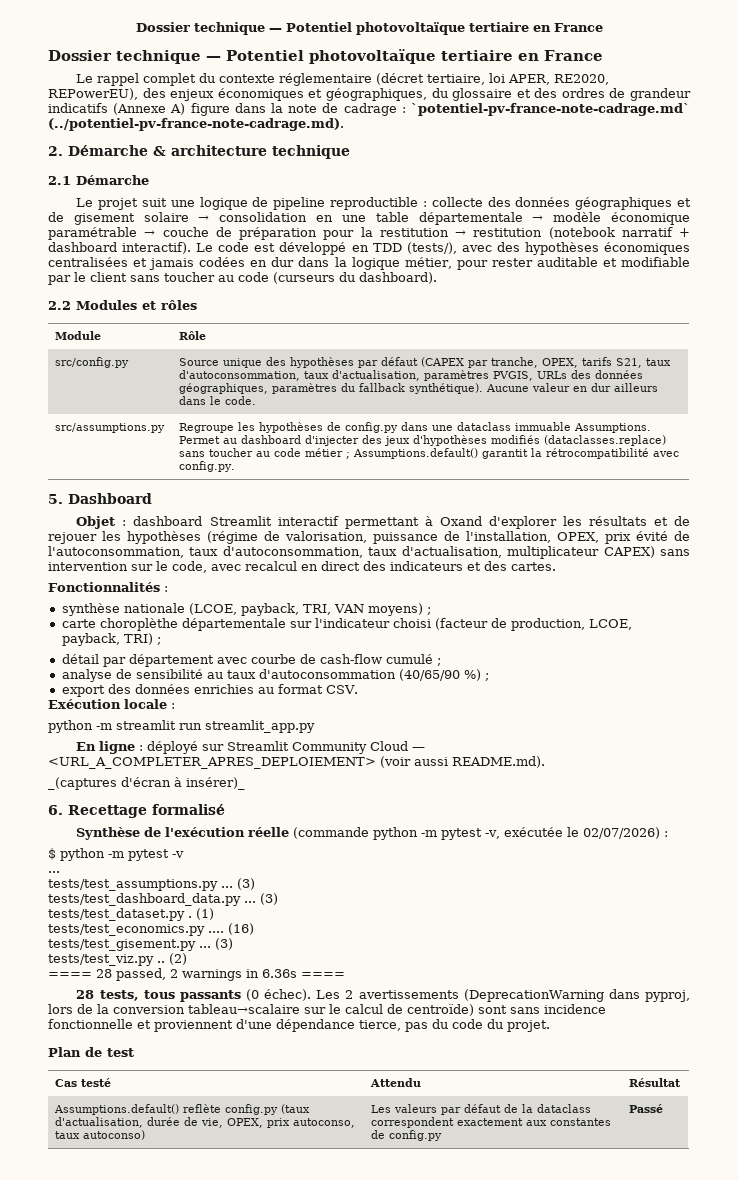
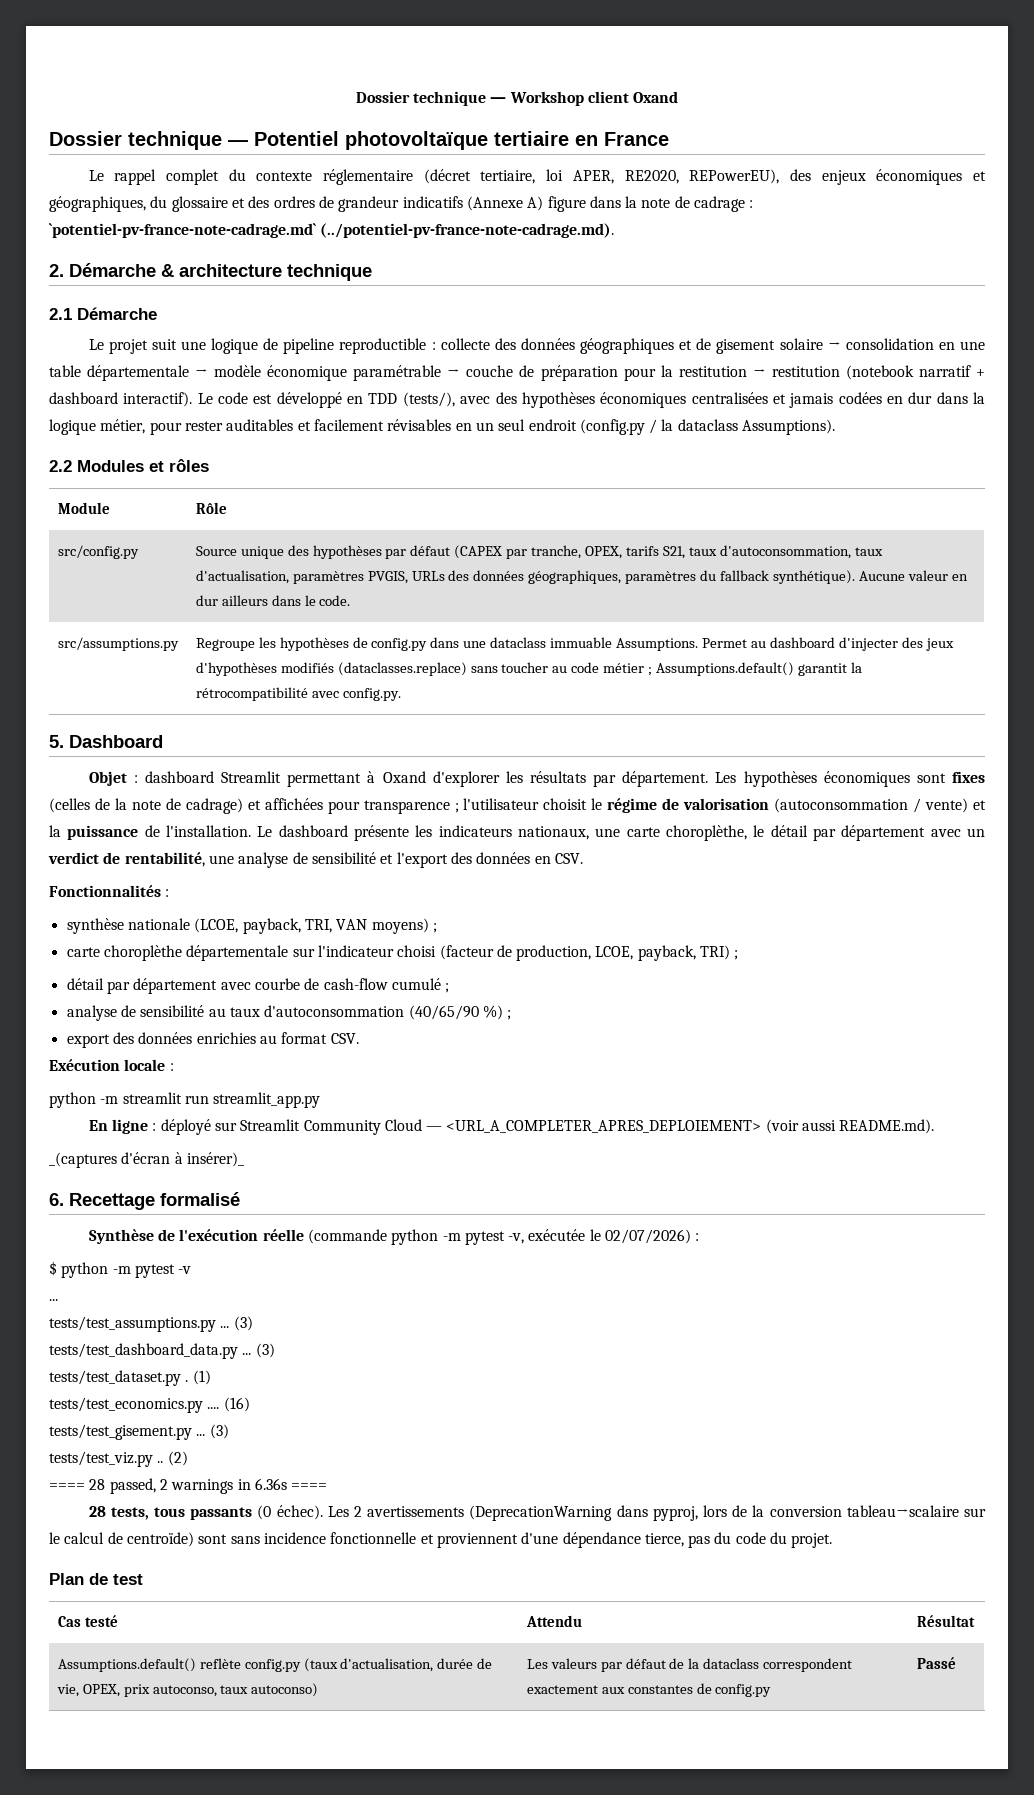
[135,22,603,35] Dossier technique — Potentiel photovoltaïque tertiaire en France -> [355,91,679,106] Dossier technique — Workshop client Oxand
[536,257,690,267] [48,272,437,285] auditable et modifiable par le client sans toucher au code (curseurs du dashboard). -> [226,419,836,435] auditables et facilement révisables en un seul endroit (config.py / la dataclass Assumptions).
[277,516,339,526] interactif -> (282, 777) none
[653,516,690,526] [48,531,690,544] [48,546,690,559] [48,561,556,573] et de rejouer les hypothèses (régime de valorisation, puissance de l'installation, OPEX, prix évité de l'autoconsommation, taux d'autoconsommation, taux d'actualisation, multiplicateur CAPEX) sans intervention sur le code, avec recalcul en direct des indicateurs et des cartes. -> [593,771,985,787] [49,798,987,814] [49,825,986,841] [48,852,583,868] par département. Les hypothèses économiques sont fixes (celles de la note de cadrage) et affichées pour transparence ; l'utilisateur choisit le régime de valorisation (autoconsommation / vente) et la puissance de l'installation. Le dashboard présente les indicateurs nationaux, une carte choroplèthe, le détail par département avec un verdict de rentabilité, une analyse de sensibilité et l'export des données en CSV.

